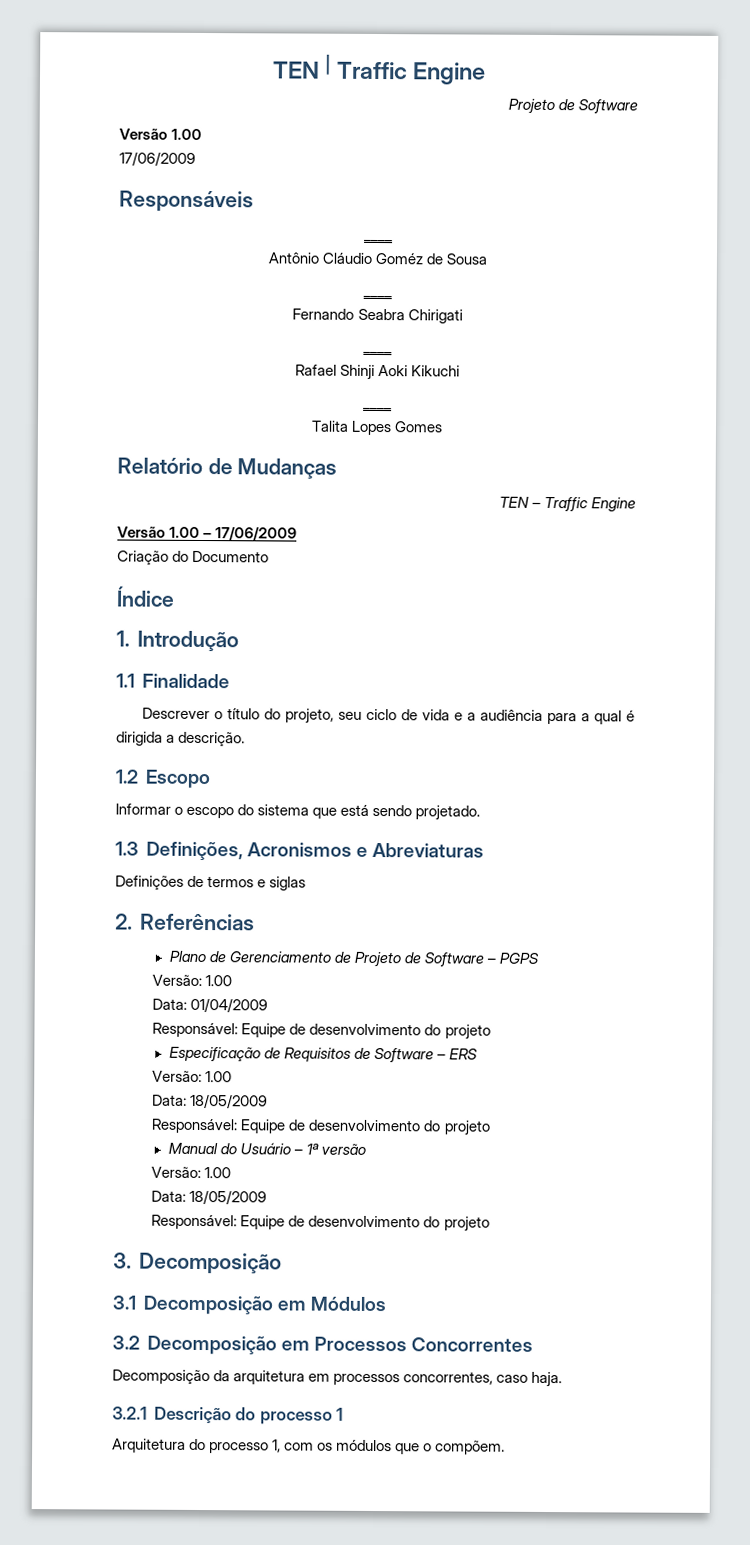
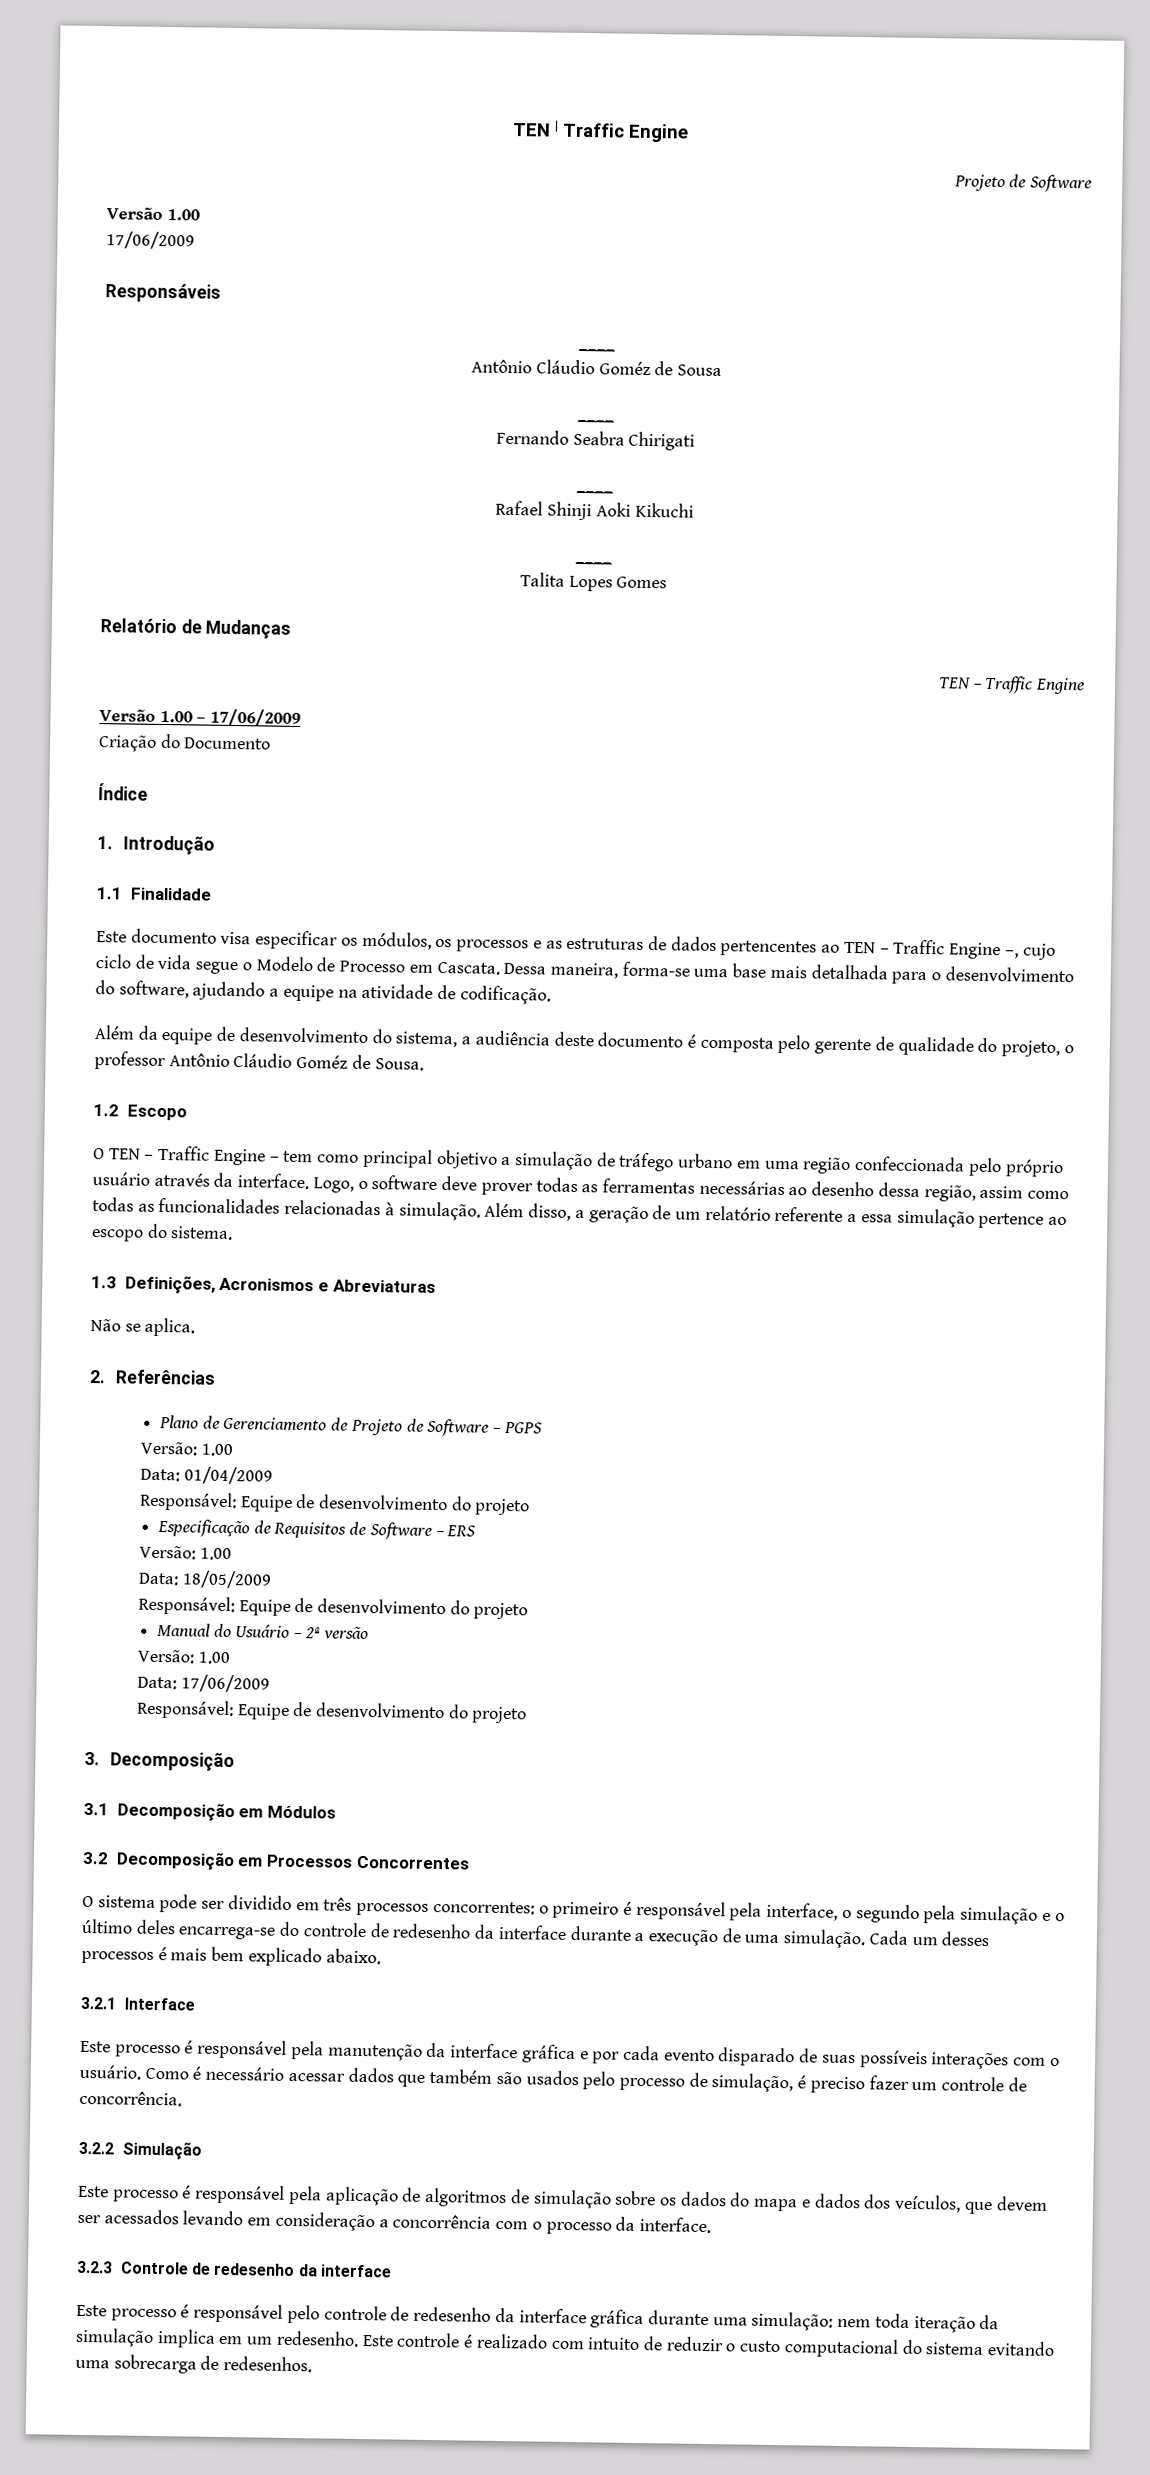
[141,707,636,725] [116,731,246,747] [115,769,211,789] [115,803,481,821] Descrever o título do projeto, seu ciclo de vida e a audiência para a qual é dirigida a descrição. // 1.2 Escopo // Informar o escopo do sistema que está sendo projetado. -> [96,928,1056,960] [95,954,1074,985] [95,980,551,1005] [94,1025,1074,1058] [94,1051,424,1071] [93,1104,187,1121] [93,1145,1064,1178] [92,1172,1070,1202] [92,1197,1068,1229] [91,1223,234,1242] Este documento visa especificar os módulos, os processos e as estruturas de dados pertencentes ao TEN – Traffic Engine –, cujo ciclo de vida segue o Modelo de Processo em Cascata. Dessa maneira, forma-se uma base mais detalhada para o desenvolvimento do software, ajudando a equipe na atividade de codificação. // Além da equipe de desenvolvimento do sistema, a audiência deste documento é composta pelo gerente de qualidade do projeto, o professor Antônio Cláudio Goméz de Sousa. // 1.2 Escopo // O TEN – Traffic Engine – tem como principal objetivo a simulação de tráfego urbano em uma região confeccionada pelo próprio usuário através da interface. Logo, o software deve prover todas as ferramentas necessárias ao desenho dessa região, assim como todas as funcionalidades relacionadas à simulação. Além disso, a geração de um relatório referente a essa simulação pertence ao escopo do sistema.
[115,875,307,891] Definições de termos e siglas -> [90,1317,196,1337] Não se aplica.
[305,1143,319,1155] 1ª -> [304,1627,321,1639] 2ª
[189,1189,268,1205] 18/05/2009 -> [180,1674,270,1693] 17/06/2009
[112,1369,563,1388] [112,1406,344,1425] [112,1438,506,1455] Decomposição da arquitetura em processos concorrentes, caso haja. // 3.2.1 Descrição do processo 1 // Arquitetura do processo 1, com os módulos que o compõem. -> [82,1894,1065,1925] [81,1918,990,1949] [81,1946,381,1967] [80,1996,195,2011] [80,2039,1060,2070] [79,2064,1027,2094] [79,2090,182,2107] [78,2141,202,2160] [78,2184,1048,2215] [77,2209,711,2235] [76,2260,393,2278] [76,2303,1000,2333] [75,2327,1056,2358] [75,2354,313,2374] O sistema pode ser dividido em três processos concorrentes: o primeiro é responsável pela interface, o segundo pela simulação e o último deles encarrega-se do controle de redesenho da interface durante a execução de uma simulação. Cada um desses processos é mais bem explicado abaixo. // 3.2.1 Interface // Este processo é responsável pela manutenção da interface gráfica e por cada evento disparado de suas possíveis interações com o usuário. Como é necessário acessar dados que também são usados pelo processo de simulação, é preciso fazer um controle de concorrência. // 3.2.2 Simulação // Este processo é responsável pela aplicação de algoritmos de simulação sobre os dados do mapa e dados dos veículos, que devem ser acessados levando em consideração a concorrência com o processo da interface. // 3.2.3 Controle de redesenho da interface // Este processo é responsável pelo controle de redesenho da interface gráfica durante uma simulação: nem toda iteração da simulação implica em um redesenho. Este controle é realizado com intuito de reduzir o custo computacional do sistema evitando uma sobrecarga de redesenhos.

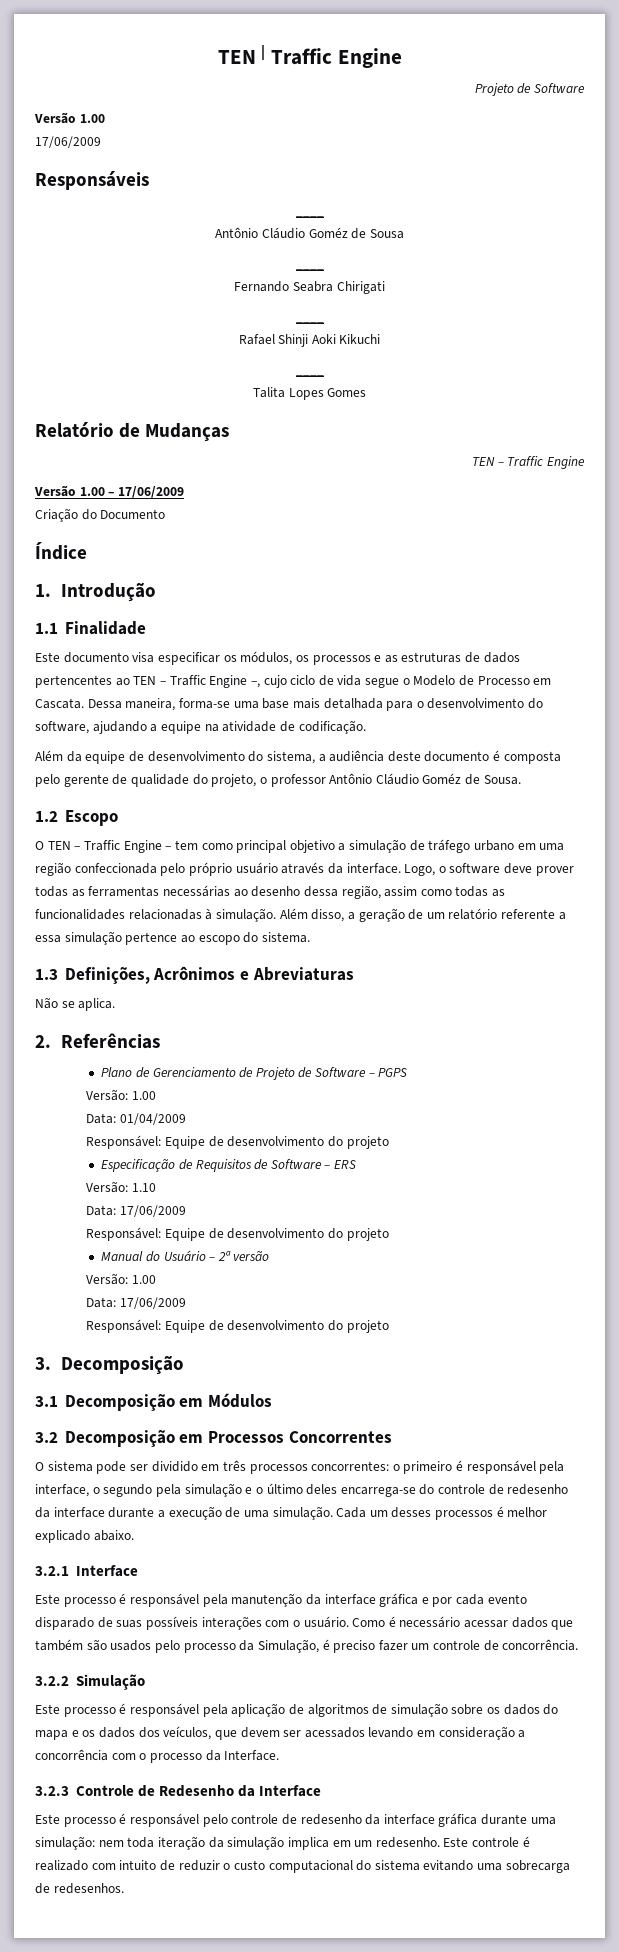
[219,1277,315,1292] Acronismos -> [153,966,236,980] Acrônimos
[199,1547,232,1561] [137,1570,272,1589] 1.00 // Data: 18/05/2009 -> [132,1183,157,1192] [86,1205,187,1217] 1.10 // Data: 17/06/2009
[170,1946,245,1962] mais bem -> [507,1507,548,1517] melhor
[688,2072,794,2093] de simulação, -> [239,1639,319,1653] da Simulação,
(811, 2203) none -> [82,1730,96,1737] os
[638,2217,711,2234] interface. -> [224,1750,280,1761] Interface.
[213,2262,393,2278] redesenho da interface -> [158,1785,321,1797] Redesenho da Interface

